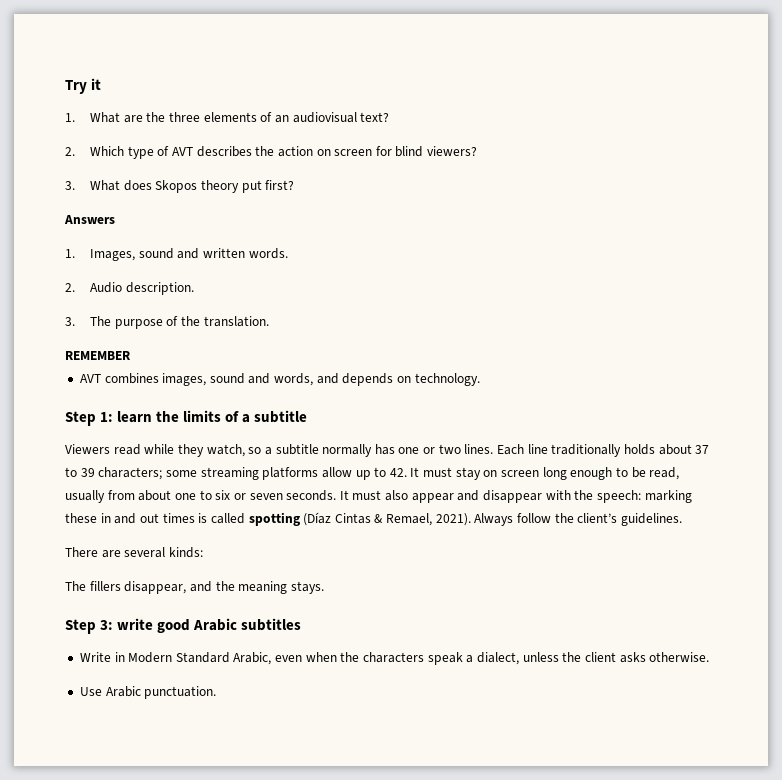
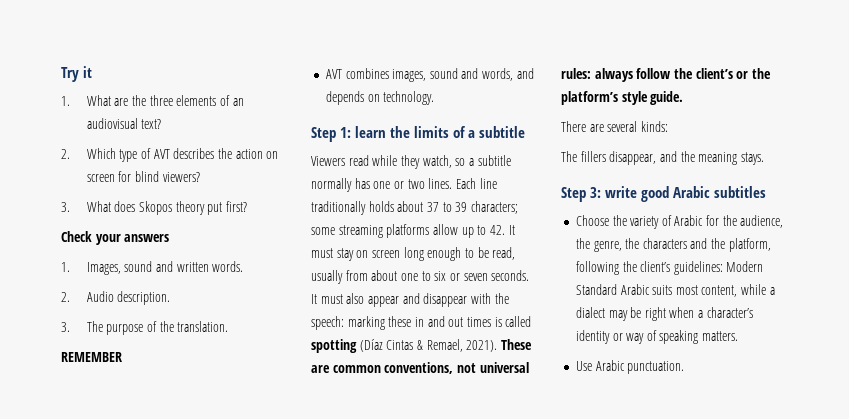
[64,215,115,224] Answers -> [61,231,170,245] Check your answers
[474,513,682,526] Always follow the client’s guidelines. -> [500,339,532,350] [311,362,529,374] [561,68,771,82] [561,91,684,105] These are common conventions, not universal rules: always follow the client’s or the platform’s style guide.
[79,652,710,665] Write in Modern Standard Arabic, even when the characters speak a dialect, unless the client asks otherwise. -> [575,215,784,229] [575,238,771,252] [575,261,764,275] [575,284,775,297] [575,307,753,321] [575,330,739,344] Choose the variety of Arabic for the audience, the genre, the characters and the platform, following the client’s guidelines: Modern Standard Arabic suits most content, while a dialect may be right when a character’s identity or way of speaking matters.

